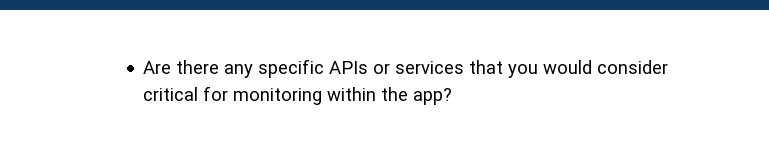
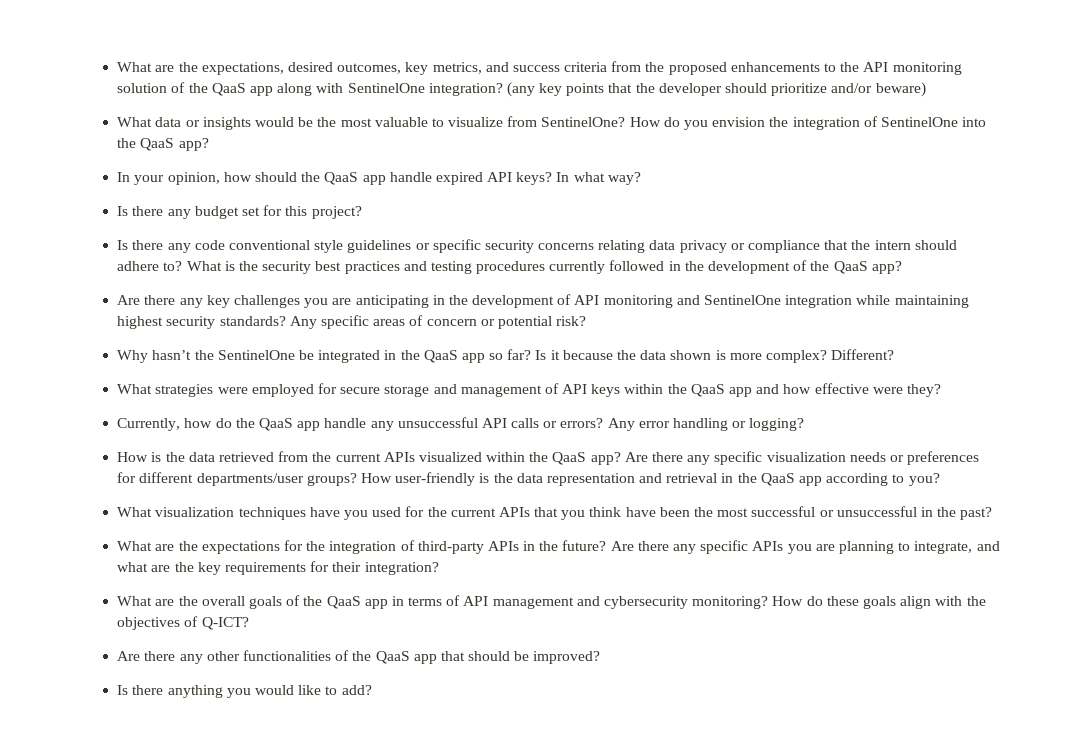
(143, 67) none -> [117,61,962,75] [117,82,926,97] [117,116,987,130] [117,138,209,151] [117,172,641,185] [117,205,362,219] [117,239,957,253] [117,260,902,274] [117,294,969,308] [117,315,587,329] [117,349,895,363] [117,383,941,397] [117,417,805,431] [117,451,980,465] [117,472,940,486] [117,506,993,520] [117,540,607,554] What are the expectations, desired outcomes, key metrics, and success criteria from the proposed enhancements to the API monitoring solution of the QaaS app along with SentinelOne integration? (any key points that the developer should prioritize and/or beware) // What data or insights would be the most valuable to visualize from SentinelOne? How do you envision the integration of SentinelOne into the QaaS app? // In your opinion, how should the QaaS app handle expired API keys? In what way? // Is there any budget set for this project? // Is there any code conventional style guidelines or specific security concerns relating data privacy or compliance that the intern should adhere to? What is the security best practices and testing procedures currently followed in the development of the QaaS app? // Are there any key challenges you are anticipating in the development of API monitoring and SentinelOne integration while maintaining highest security standards? Any specific areas of concern or potential risk? // Why hasn’t the SentinelOne be integrated in the QaaS app so far? Is it because the data shown is more complex? Different? // What strategies were employed for secure storage and management of API keys within the QaaS app and how effective were they? // Currently, how do the QaaS app handle any unsuccessful API calls or errors? Any error handling or logging? // How is the data retrieved from the current APIs visualized within the QaaS app? Are there any specific visualization needs or preferences for different departments/user groups? How user-friendly is the data representation and retrieval in the QaaS app according to you? // What visualization techniques have you used for the current APIs that you think have been the most successful or unsuccessful in the past? // What are the expectations for the integration of third-party APIs in the future?
[373,60,669,78] [143,86,453,105] or services that you would consider critical for monitoring within the app? -> [787,541,1000,554] [117,561,439,575] [117,595,986,609] [117,616,249,630] [117,650,601,664] [117,685,372,698] you are planning to integrate, and what are the key requirements for their integration? // What are the overall goals of the QaaS app in terms of API management and cybersecurity monitoring? How do these goals align with the objectives of Q-ICT? // Are there any other functionalities of the QaaS app that should be improved? // Is there anything you would like to add?

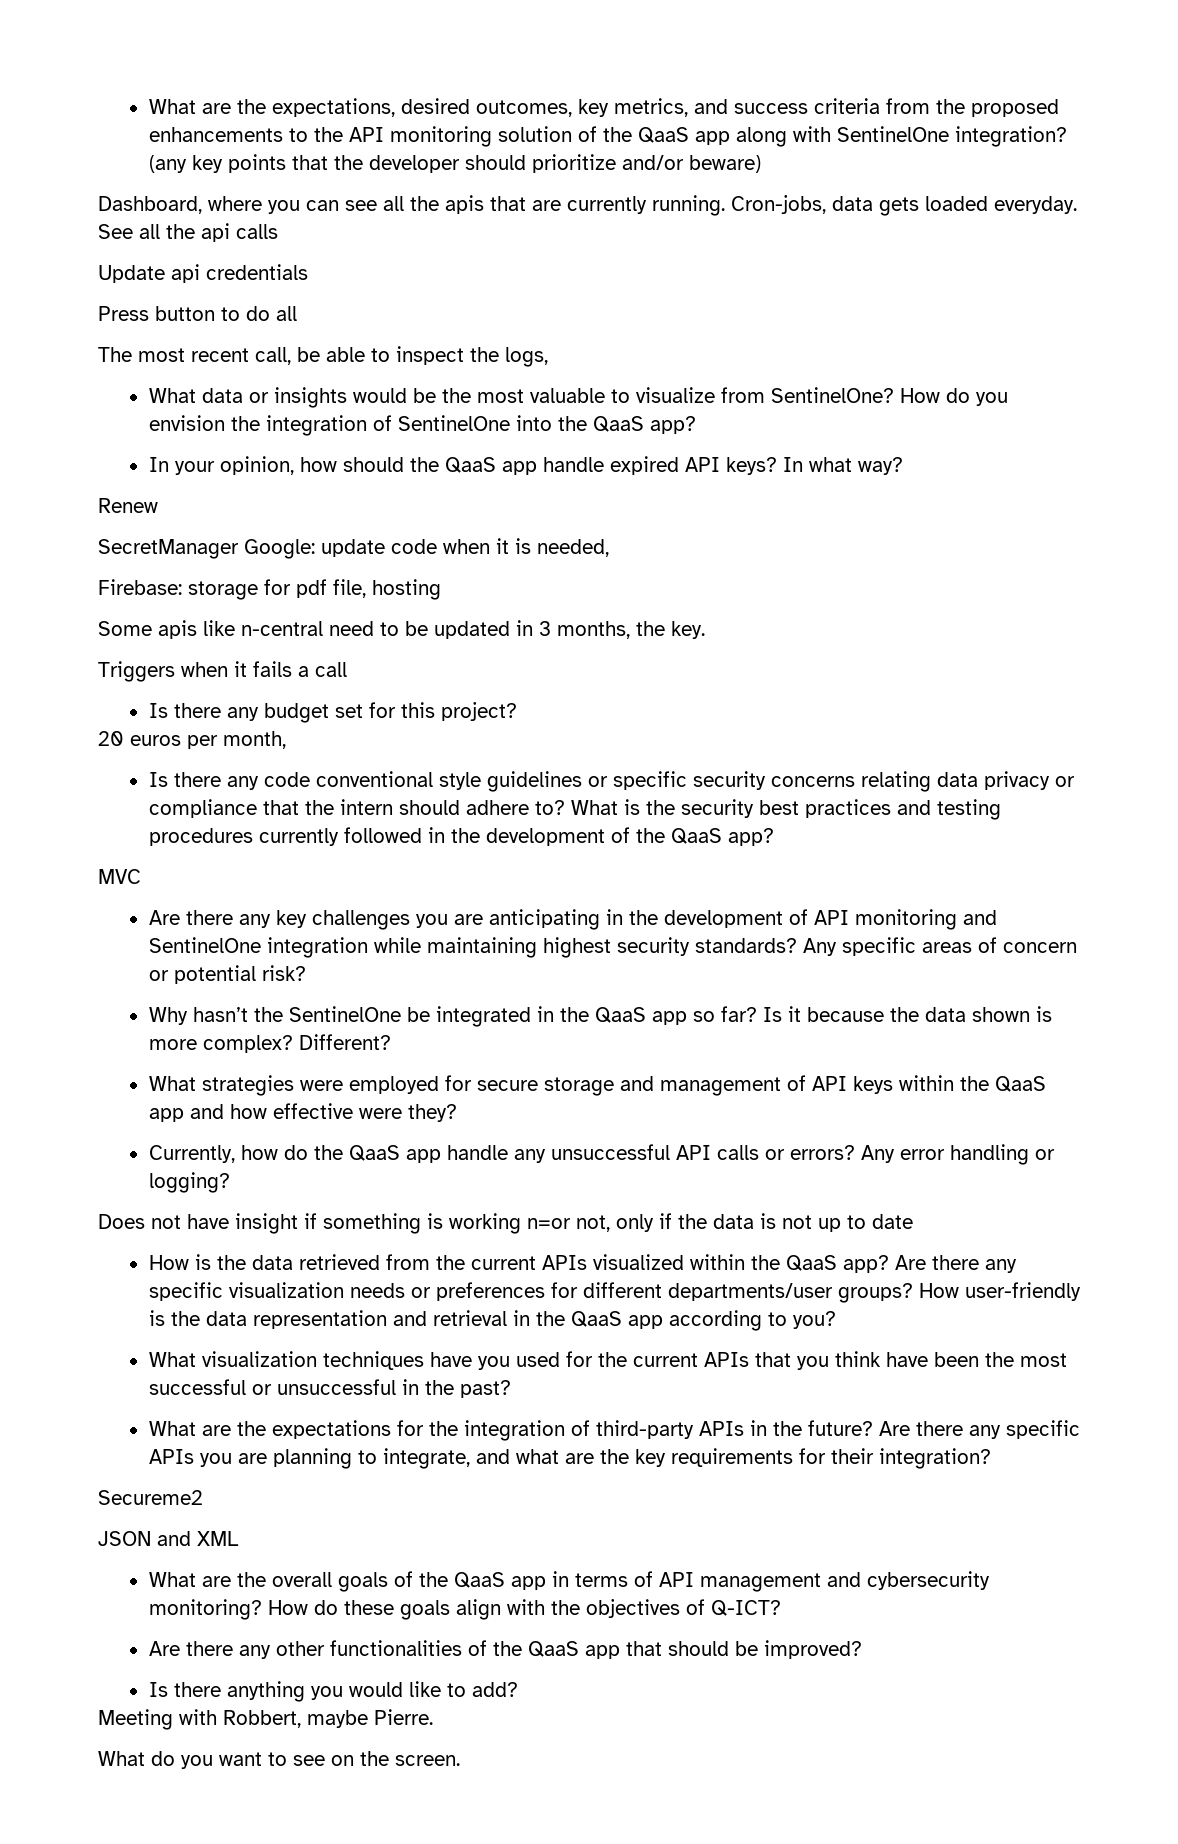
(926, 89) none -> [98,195,1077,216] [98,223,278,242] [98,264,308,283] [98,306,297,321] [98,346,548,367] // Dashboard, where you can see all the apis that are currently running. Cron-jobs, data gets loaded everyday. See all the api calls // Update api credentials // Press button to do all // The most recent call, be able to inspect the logs,
(641, 178) none -> [98,498,158,513] [98,538,609,559] [98,579,441,600] [98,620,705,639] [98,661,347,682] // Renew // SecretManager Google: update code when it is needed, // Firebase: storage for pdf file, hosting // Some apis like n-central need to be updated in 3 months, the key. // Triggers when it fails a call
(362, 212) none -> [98,731,286,749] // 20 euros per month,
(902, 267) none -> [98,869,141,884] // MVC
(805, 424) none -> [98,1213,913,1234] // Does not have insight if something is working n=or not, only if the data is not up to date
(439, 568) none -> [98,1490,203,1505] [98,1531,239,1546] // Secureme2 // JSON and XML
(372, 690) none -> [98,1709,433,1730] [98,1751,460,1769] // Meeting with Robbert, maybe Pierre. // What do you want to see on the screen.

